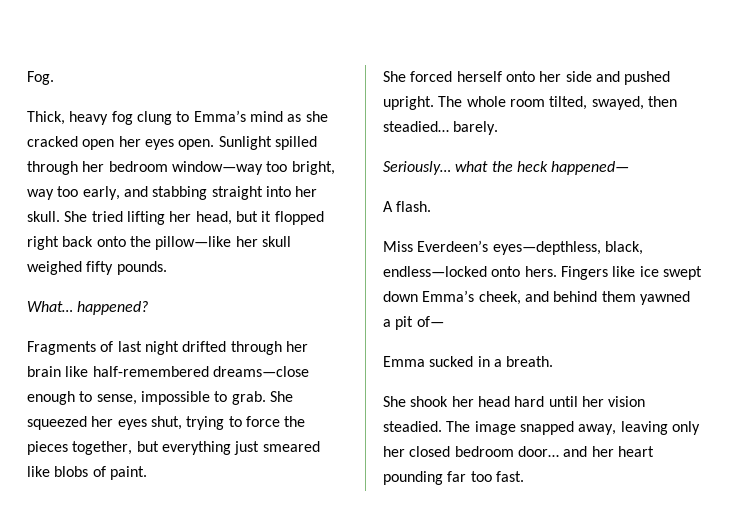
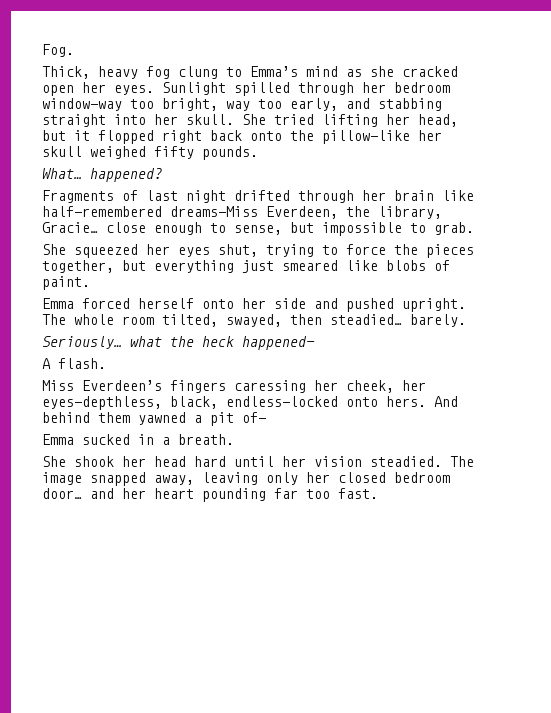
[144,139,215,150] eyes open. -> [114,85,154,95] eyes.
[212,366,309,377] dreams—close -> [170,206,442,219] [42,222,146,233] dreams—Miss Everdeen, the library, Gracie… close
(137, 399) none -> [290,222,314,233] but
(266, 398) none -> (474, 228) //
[383,71,406,82] She -> [42,298,74,309] Emma
(489, 246) none -> [170,380,426,393] fingers caressing her cheek, her
[560,266,702,280] [383,290,549,305] Fingers like ice swept down Emma’s cheek, and -> [434,396,458,407] And

